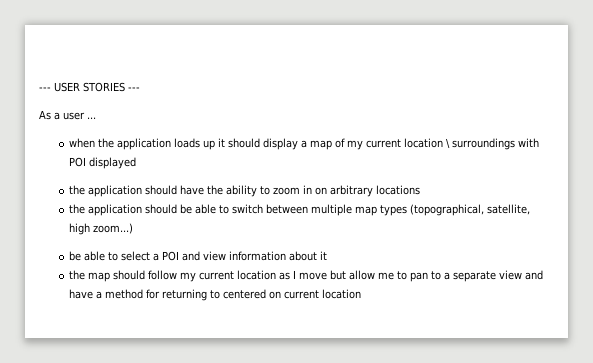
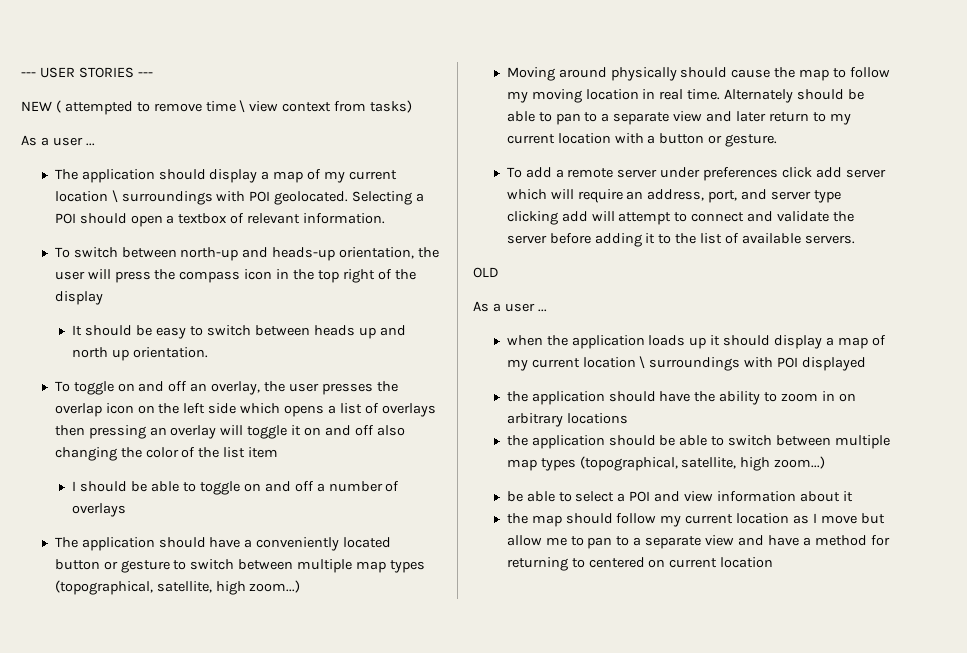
(140, 89) none -> [21,100,413,115] [21,135,95,146] [54,169,397,183] [54,190,425,205] [54,213,386,227] [54,247,440,261] [54,269,416,283] [54,291,103,305] [72,325,406,339] [72,347,209,361] [54,381,398,395] [54,403,436,417] [54,425,405,439] [54,447,279,461] [72,481,400,495] [72,503,127,517] [54,537,392,551] [54,559,425,573] [54,580,301,595] [506,67,890,81] [506,89,864,103] [506,111,851,125] [506,133,778,147] [506,167,886,181] [506,189,841,203] [506,211,854,225] [506,233,855,247] [473,267,499,278] // NEW ( attempted to remove time \ view context from tasks) // As a user ... // The application should display a map of my current location \ surroundings with POI geolocated. Selecting a POI should open a textbox of relevant information. // To switch between north-up and heads-up orientation, the user will press the compass icon in the top right of the display // It should be easy to switch between heads up and north up orientation. // To toggle on and off an overlay, the user presses the overlap icon on the left side which opens a list of overlays then pressing an overlay will toggle it on and off also changing the color of the list item // I should be able to toggle on and off a number of overlays // The application should have a conveniently located button or gesture to switch between multiple map types (topographical, satellite, high zoom...) // Moving around physically should cause the map to follow my moving location in real time. Alternately should be able to pan to a separate view and later return to my current location with a button or gesture. // To add a remote server under preferences click add server which will require an address, port, and server type clicking add will attempt to connect and validate the server before adding it to the list of available servers. // OLD

